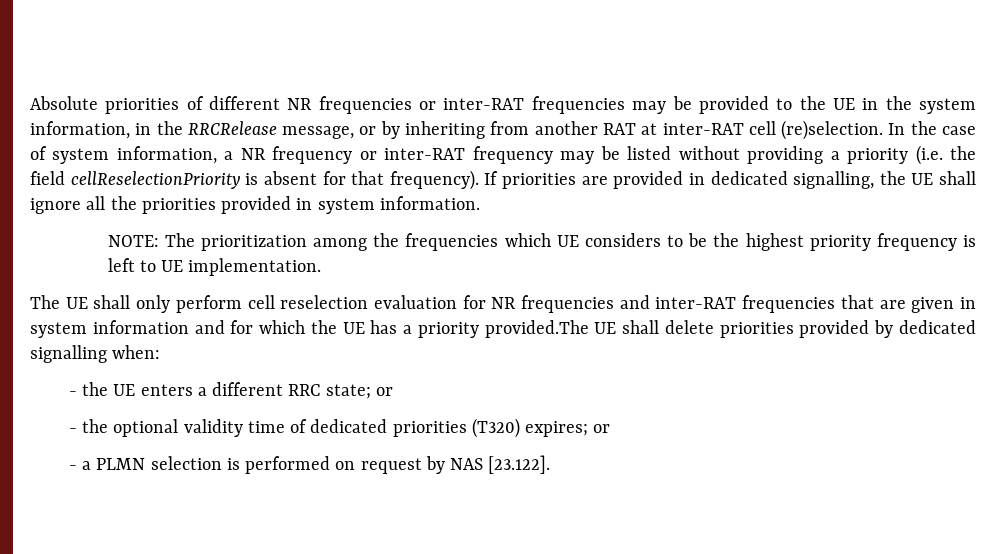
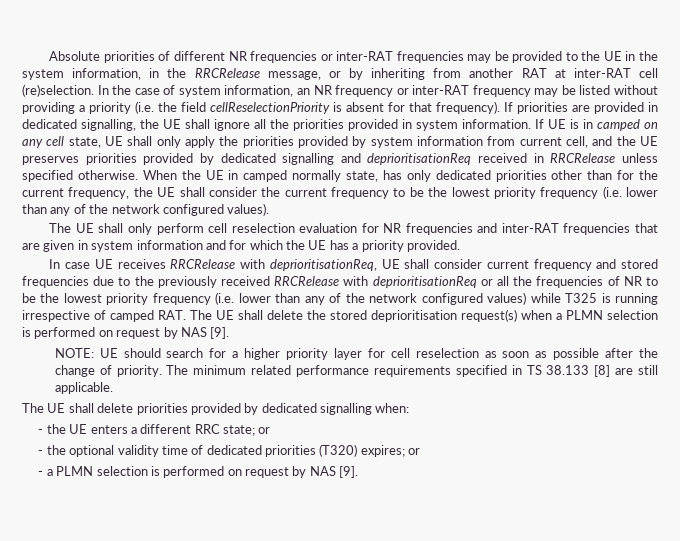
[224,151,234,160] a -> [296,88,310,95] an
[107,233,976,251] [107,258,322,276] // NOTE: The prioritization among the frequencies which UE considers to be the highest priority frequency is left to UE implementation. -> [535,119,658,131] [22,136,658,148] [22,153,658,165] [22,170,658,182] [22,186,658,199] [22,203,270,216] If UE is in camped on any cell state, UE shall only apply the priorities provided by system information from current cell, and the UE preserves priorities provided by dedicated signalling and deprioritisationReq received in RRCRelease unless specified otherwise. When the UE in camped normally state, has only dedicated priorities other than for the current frequency, the UE shall consider the current frequency to be the lowest priority frequency (i.e. lower than any of the network configured values).
[484,320,589,338] provided.The -> [406,240,460,252] [49,259,658,271] [22,276,659,288] [22,292,659,305] [22,309,658,322] [22,327,230,339] [54,348,659,360] [54,365,659,377] [54,382,113,394] [22,403,44,413] provided. // In case UE receives RRCRelease with deprioritisationReq, UE shall consider current frequency and stored frequencies due to the previously received RRCRelease with deprioritisationReq or all the frequencies of NR to be the lowest priority frequency (i.e. lower than any of the network configured values) while T325 is running irrespective of camped RAT. The UE shall delete the stored deprioritisation request(s) when a PLMN selection is performed on request by NAS [9]. // NOTE: UE should search for a higher priority layer for cell reselection as soon as possible after the change of priority. The minimum related performance requirements specified in TS 38.133 [8] are still applicable. // The
[488,455,551,474] [23.122]. -> [339,466,359,478] [9].

